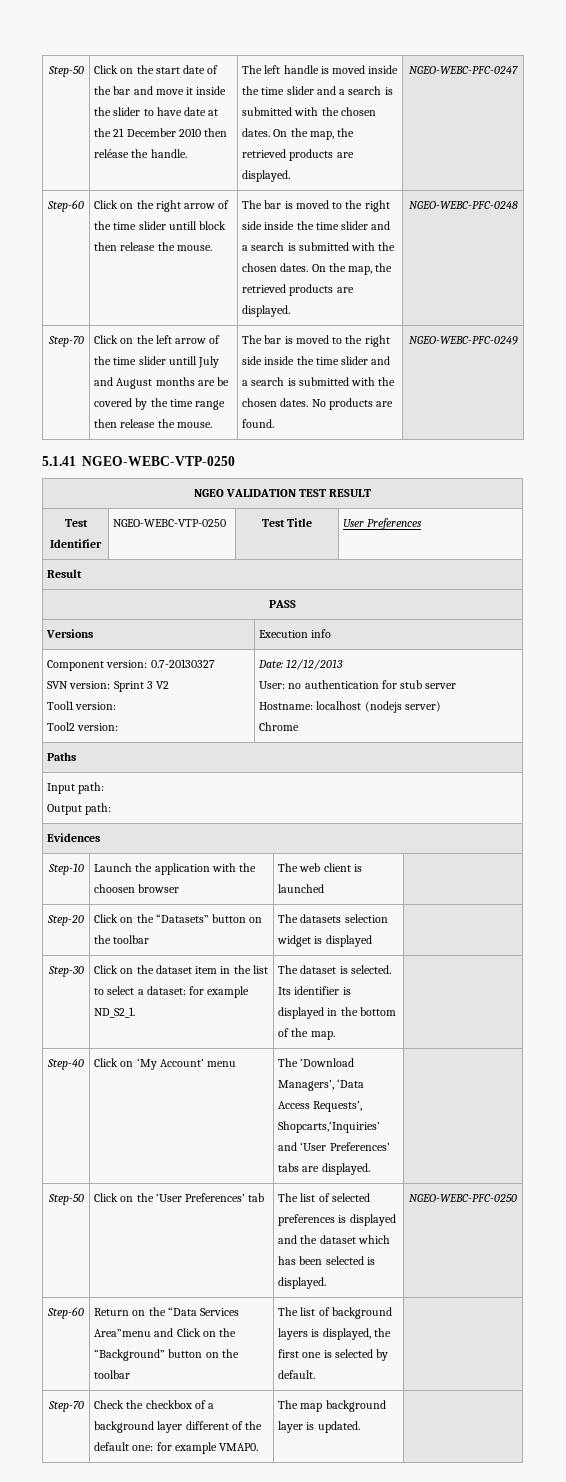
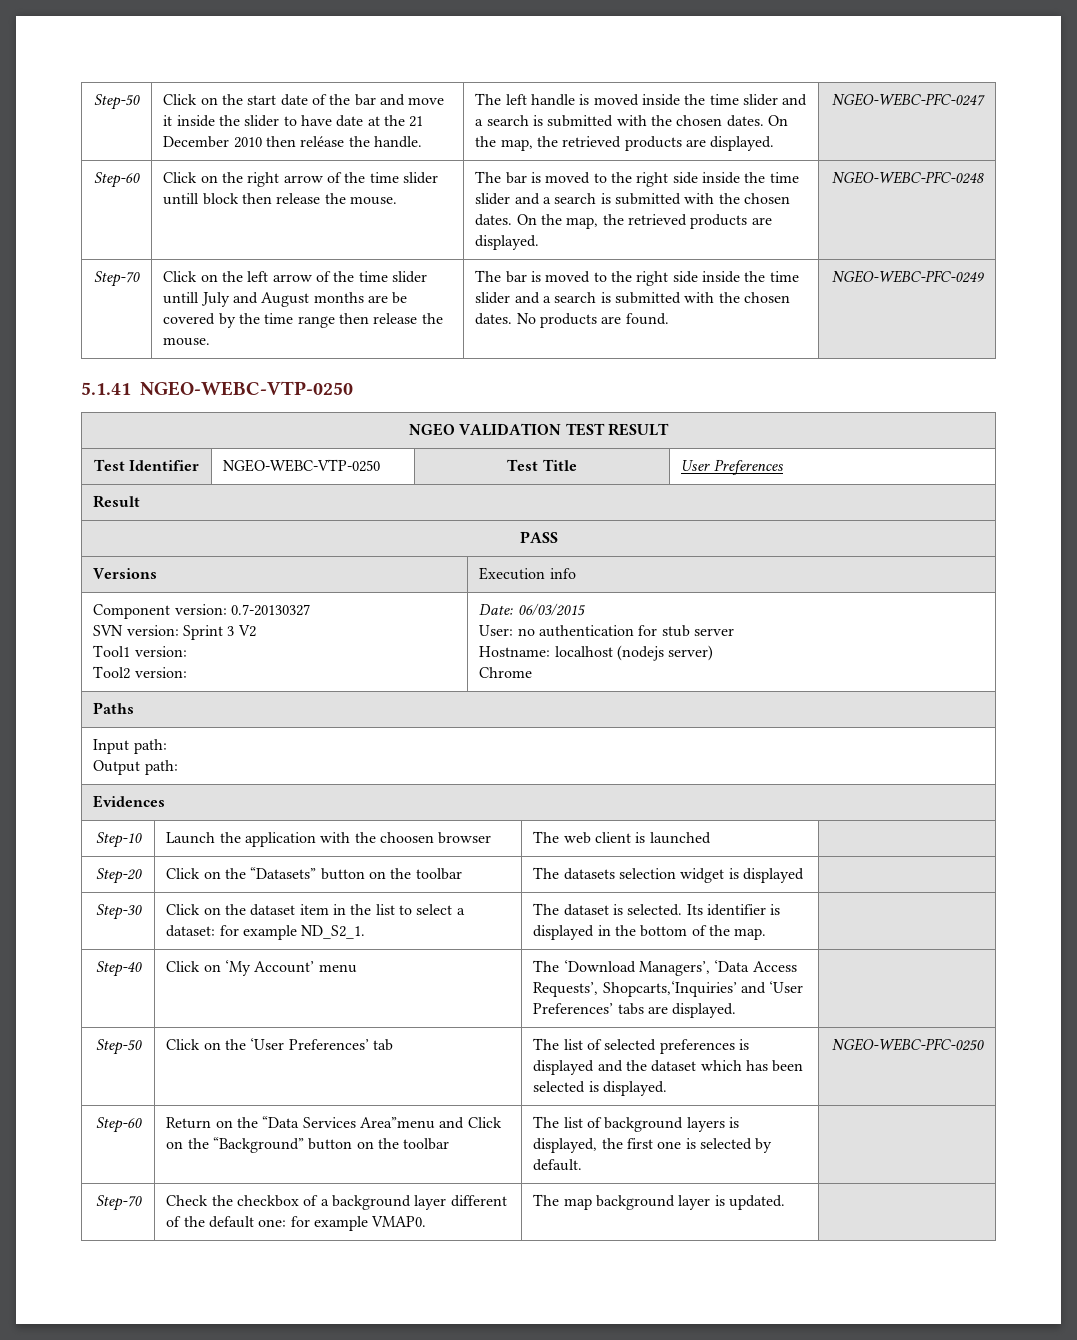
[286,659,344,670] 12/12/2013 -> [517,603,585,616] 06/03/2015

